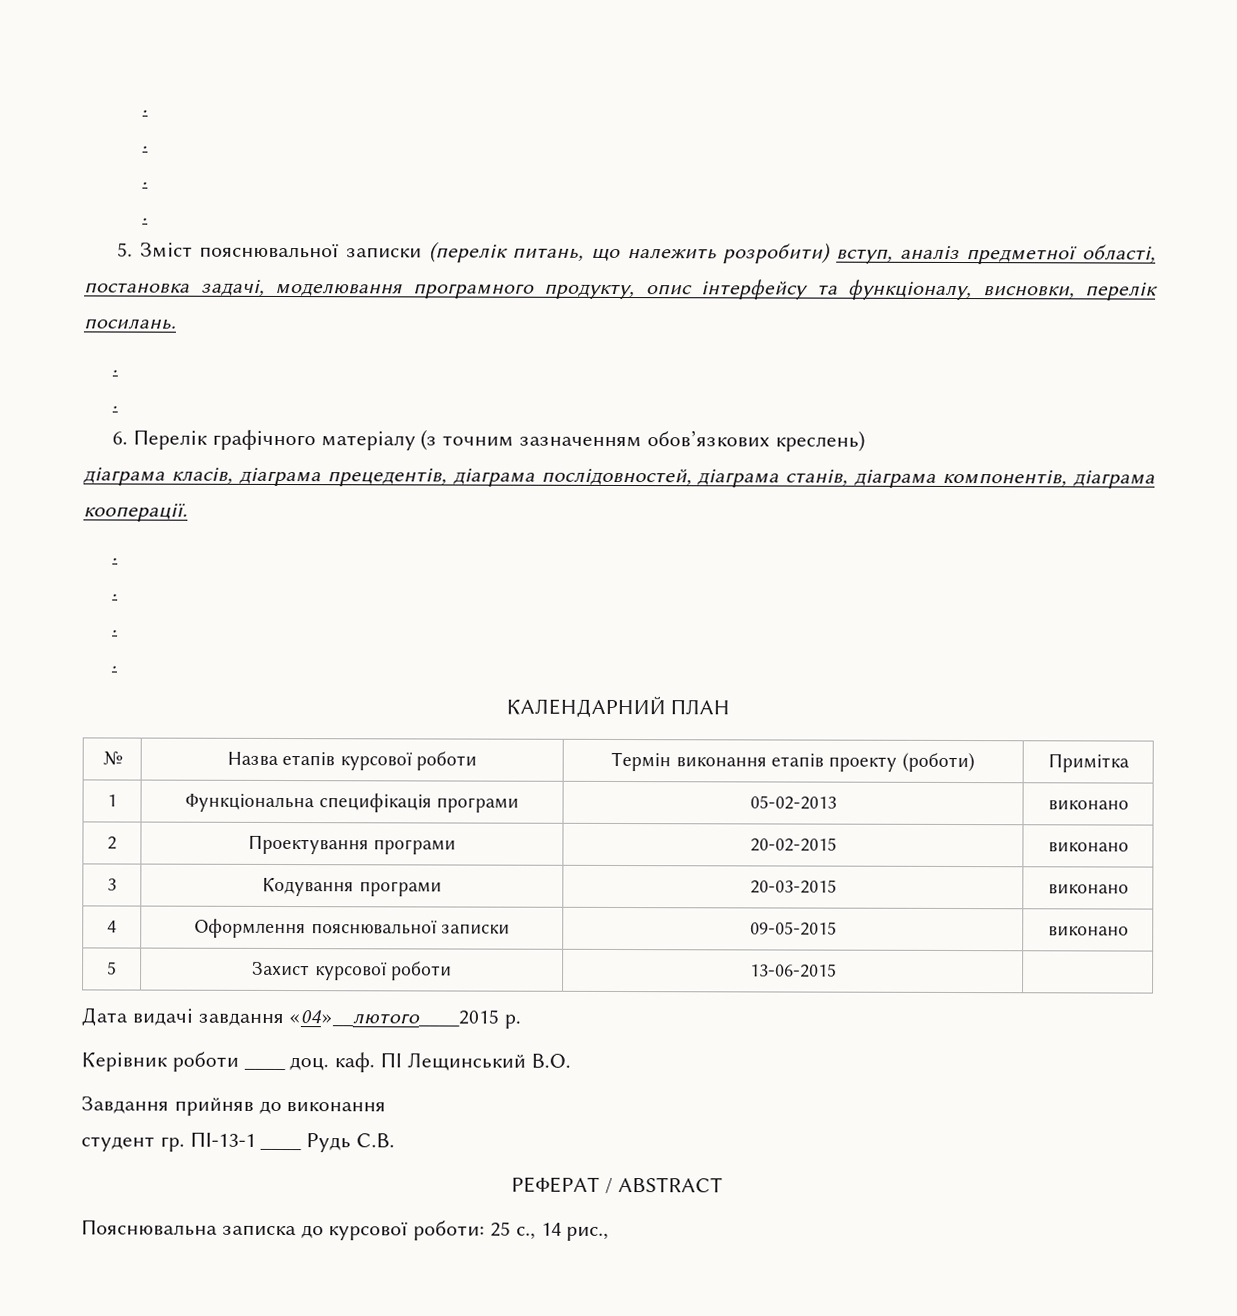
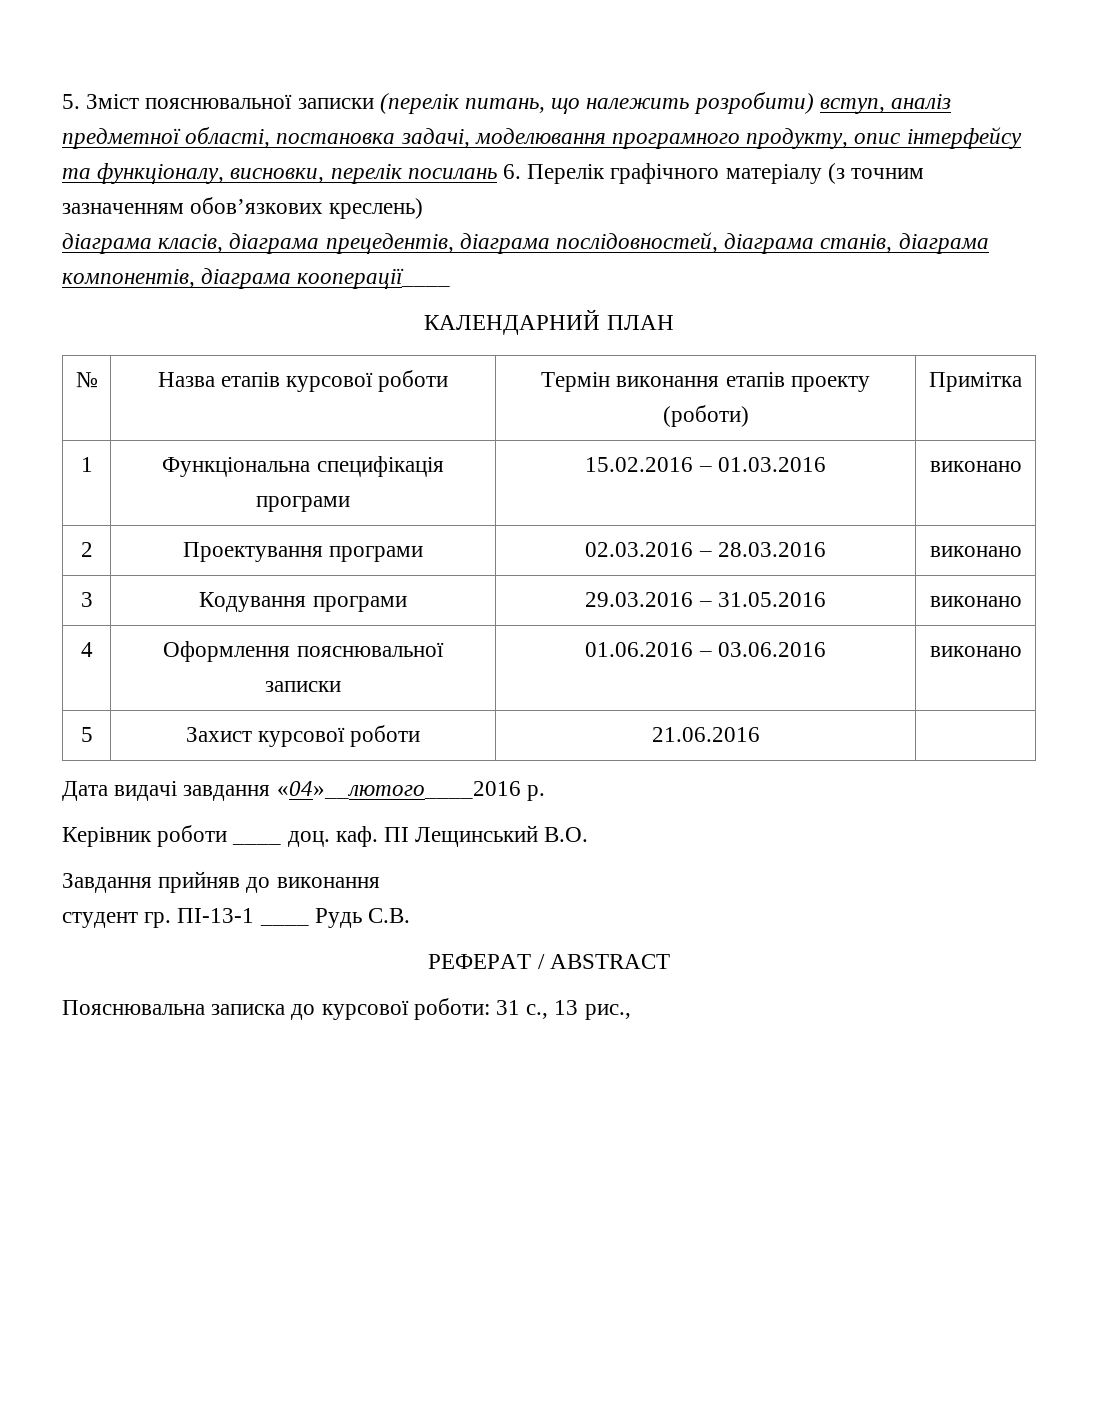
[142,109,149,113] [142,145,149,149] [142,181,149,185] [142,217,149,221] . // . // . // . // -> (62, 101) none
[83,318,177,330] [112,369,119,373] [112,405,119,409] посилань. // . // . // -> [407,168,497,179] посилань
[83,503,188,522] [112,557,119,561] [112,593,119,597] [112,629,119,633] [111,665,118,669] кооперації. // . // . // . // . -> [297,268,451,289] кооперації____
[749,795,837,810] 05-02-2013 -> [585,457,826,472] 15.02.2016 – 01.03.2016
[749,837,837,852] 20-02-2015 -> [585,542,826,557] 02.03.2016 – 28.03.2016
[749,879,837,894] 20-03-2015 -> [585,592,826,607] 29.03.2016 – 31.05.2016
[749,921,837,936] 09-05-2015 -> [585,642,826,657] 01.06.2016 – 03.06.2016
[749,963,837,978] 13-06-2015 -> [651,727,760,742] 21.06.2016
[288,1009,500,1027] «04»__лютого____2015 -> [276,781,521,799] «04»__лютого____2016
[490,1221,562,1240] 25 с., 14 -> [496,1000,579,1019] 31 с., 13

